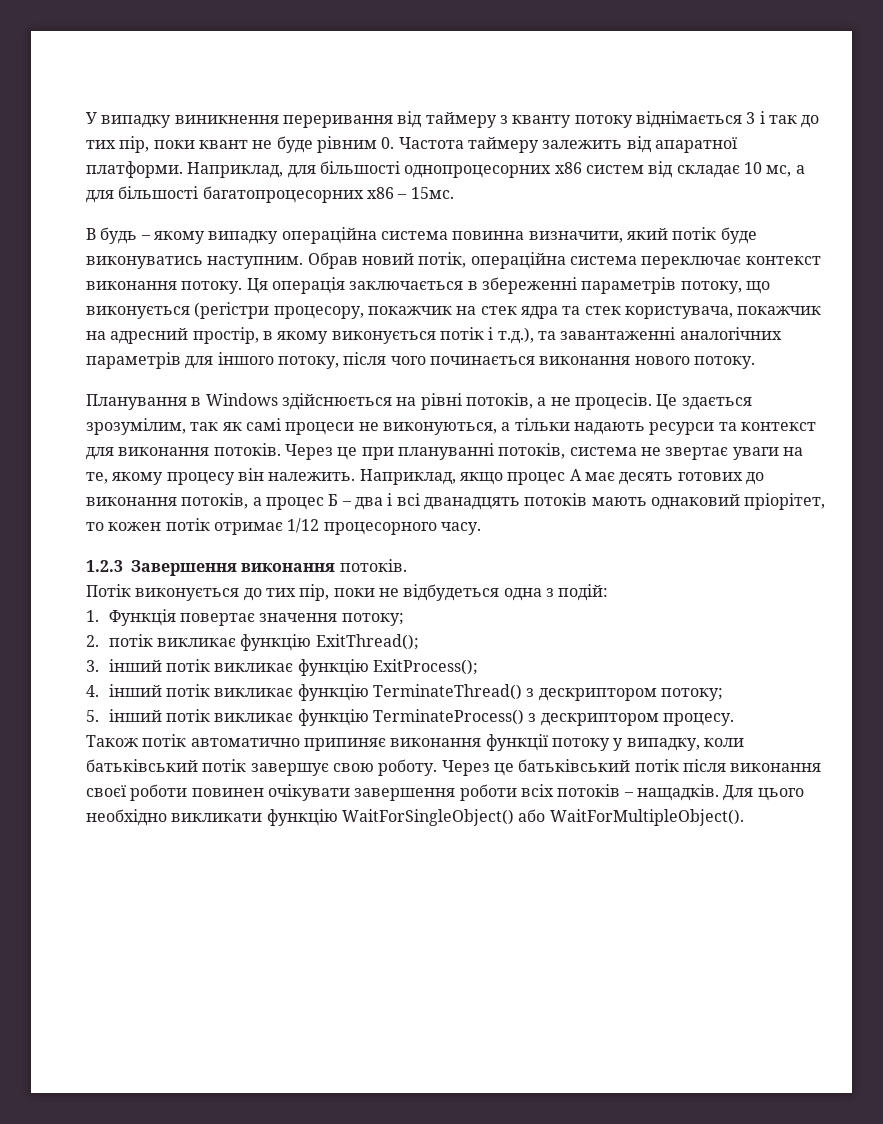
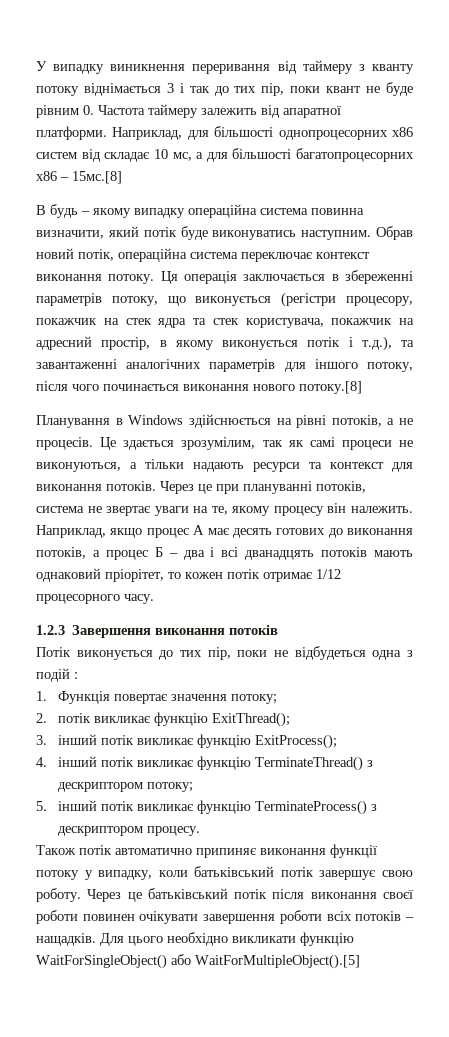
[410,187,454,199] 15мс. -> [72,171,122,184] 15мс.[8]
[693,356,755,369] потоку. -> [299,381,362,394] потоку.[8]
[339,559,407,572] потоків. -> [229,625,279,635] потоків
[558,584,609,601] подій: -> [36,668,78,682] подій :
[549,809,744,826] WaitForMultipleObject(). -> [195,954,360,969] WaitForMultipleObject().[5]

